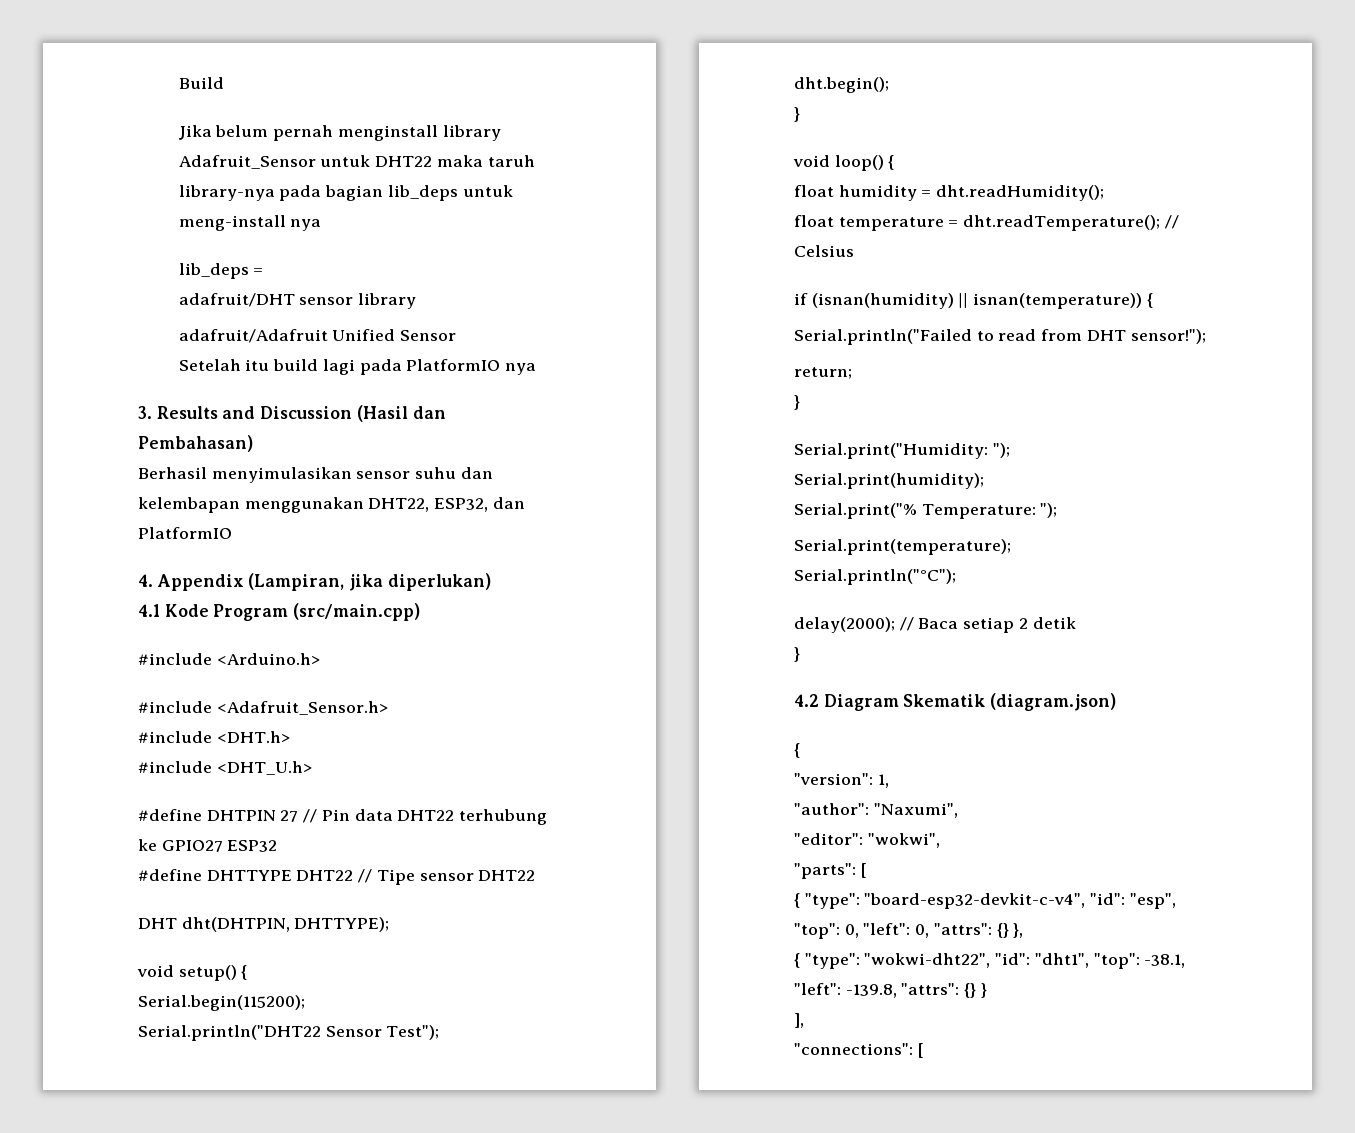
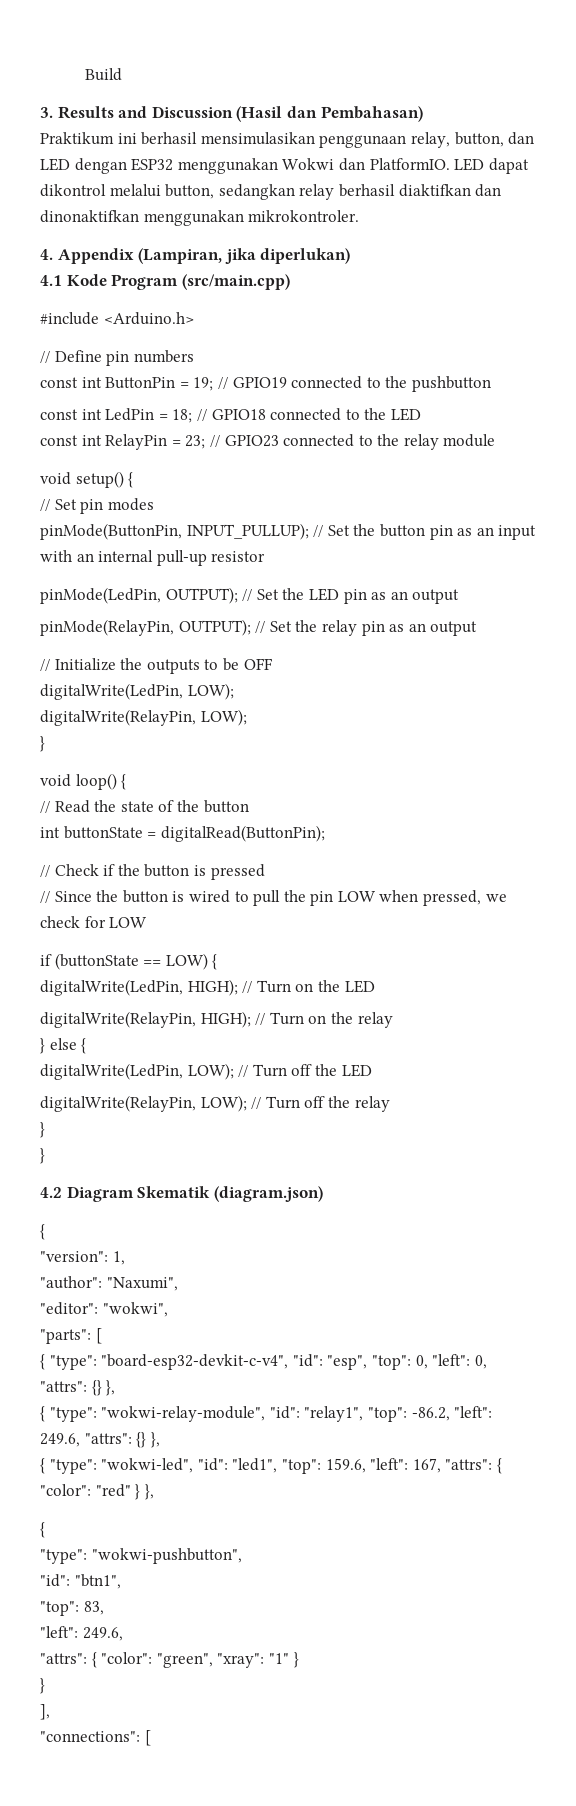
[178,125,501,141] [178,155,535,169] [178,185,513,201] [178,215,322,231] [178,263,264,279] [178,293,417,309] [178,329,457,343] [178,359,536,375] // Jika belum pernah menginstall library Adafruit_Sensor untuk DHT22 maka taruh library-nya pada bagian lib_deps untuk meng-install nya // lib_deps = // adafruit/DHT sensor library // adafruit/Adafruit Unified Sensor // Setelah itu build lagi pada PlatformIO nya -> (123, 74) none
[138,467,493,483] [138,497,525,513] [138,527,232,539] Berhasil menyimulasikan sensor suhu dan kelembapan menggunakan DHT22, ESP32, dan PlatformIO -> [40,132,535,148] [40,158,529,174] [40,184,502,200] [40,210,360,226] Praktikum ini berhasil mensimulasikan penggunaan relay, button, dan LED dengan ESP32 menggunakan Wokwi dan PlatformIO. LED dapat dikontrol melalui button, sedangkan relay berhasil diaktifkan dan dinonaktifkan menggunakan mikrokontroler.
[138,701,388,715] [138,731,290,743] [138,761,312,775] [138,809,548,825] [138,839,278,852] [138,869,536,885] [138,917,390,932] [137,965,248,981] [138,995,305,1011] [138,1025,440,1041] [794,77,889,93] [794,107,800,122] [793,155,895,171] [794,185,1105,201] [794,215,1179,231] [794,245,854,257] [794,293,1153,309] [794,329,1206,345] [794,367,852,379] [794,395,800,410] [794,443,1010,459] [794,473,984,489] [794,503,1058,519] [794,539,1011,555] [794,569,956,585] [794,617,1076,633] #include <Adafruit_Sensor.h> // #include <DHT.h> // #include <DHT_U.h> // #define DHTPIN 27 // Pin data DHT22 terhubung ke GPIO27 ESP32 // #define DHTTYPE DHT22 // Tipe sensor DHT22 // DHT dht(DHTPIN, DHTTYPE); // void setup() { // Serial.begin(115200); // Serial.println("DHT22 Sensor Test"); // dht.begin(); // } // void loop() { // float humidity = dht.readHumidity(); // float temperature = dht.readTemperature(); // Celsius // if (isnan(humidity) || isnan(temperature)) { // Serial.println("Failed to read from DHT sensor!"); // return; // } // Serial.print("Humidity: "); // Serial.print(humidity); // Serial.print("% Temperature: "); // Serial.print(temperature); // Serial.println("°C"); // delay(2000); // Baca setiap 2 detik -> [40,350,194,366] [40,376,491,392] [40,408,421,423] [40,434,496,450] [40,471,134,488] [40,498,154,514] [40,523,537,540] [40,550,266,566] [40,587,460,604] [40,619,478,636] [40,658,273,674] [40,683,234,700] [40,709,247,726] [40,736,45,752] [40,773,127,790] [40,800,249,813] [40,825,325,842] [40,864,265,880] [40,890,507,906] [40,916,148,928] [40,953,218,970] [40,979,375,996] [40,1011,393,1028] [40,1038,87,1054] [40,1063,372,1080] [40,1095,390,1112] [40,1122,45,1138] // Define pin numbers // const int ButtonPin = 19; // GPIO19 connected to the pushbutton // const int LedPin = 18; // GPIO18 connected to the LED // const int RelayPin = 23; // GPIO23 connected to the relay module // void setup() { // // Set pin modes // pinMode(ButtonPin, INPUT_PULLUP); // Set the button pin as an input with an internal pull-up resistor // pinMode(LedPin, OUTPUT); // Set the LED pin as an output // pinMode(RelayPin, OUTPUT); // Set the relay pin as an output // // Initialize the outputs to be OFF // digitalWrite(LedPin, LOW); // digitalWrite(RelayPin, LOW); // } // void loop() { // // Read the state of the button // int buttonState = digitalRead(ButtonPin); // // Check if the button is pressed // // Since the button is wired to pull the pin LOW when pressed, we check for LOW // if (buttonState == LOW) { // digitalWrite(LedPin, HIGH); // Turn on the LED // digitalWrite(RelayPin, HIGH); // Turn on the relay // } else { // digitalWrite(LedPin, LOW); // Turn off the LED // digitalWrite(RelayPin, LOW); // Turn off the relay // }
[864,953,1186,969] [794,983,977,998] "wokwi-dht22", "id": "dht1", "top": -38.1, "left": -139.8, "attrs": {} -> [101,1406,493,1422] [40,1432,160,1448] [40,1458,502,1474] [40,1484,154,1500] [40,1522,45,1538] [40,1548,242,1564] [40,1574,121,1589] [40,1601,104,1616] [40,1626,123,1641] [40,1652,299,1668] "wokwi-relay-module", "id": "relay1", "top": -86.2, "left": 249.6, "attrs": {} }, // { "type": "wokwi-led", "id": "led1", "top": 159.6, "left": 167, "attrs": { "color": "red" } }, // { // "type": "wokwi-pushbutton", // "id": "btn1", // "top": 83, // "left": 249.6, // "attrs": { "color": "green", "xray": "1" } //

